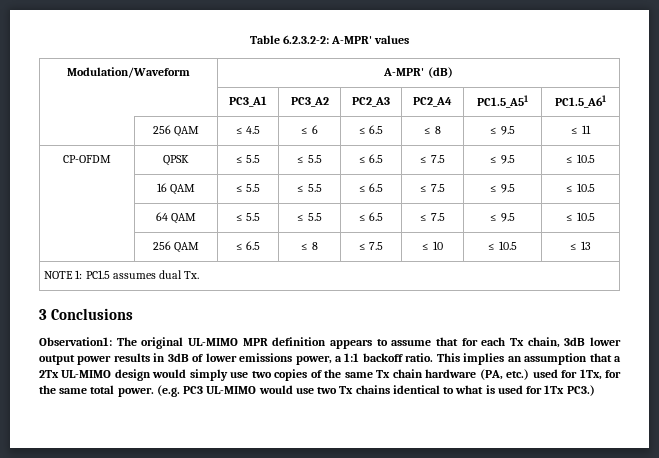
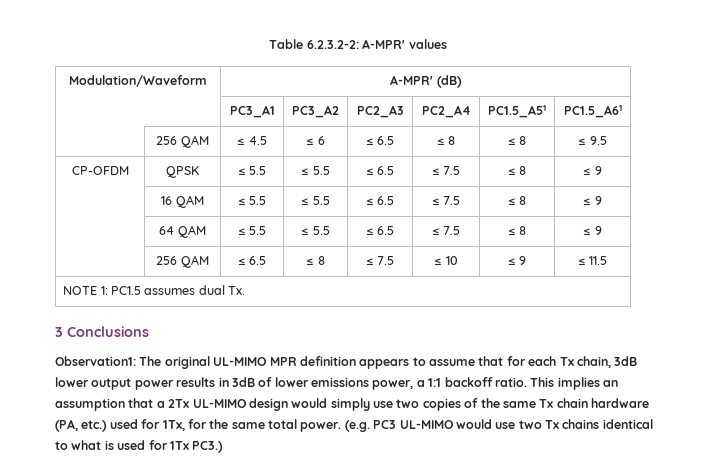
[500,126,515,135] [571,125,591,134] 9.5 | ≤ 11 -> [519,136,527,145] [578,136,607,145] 8 | ≤ 9.5
[500,155,515,164] [566,154,595,163] 9.5 | ≤ 10.5 -> [519,166,527,175] [583,166,602,175] 8 | ≤ 9
[500,184,515,193] [566,183,595,192] 9.5 | ≤ 10.5 -> [519,196,527,205] [583,196,602,205] 8 | ≤ 9
[500,213,515,222] [566,212,595,221] 9.5 | ≤ 10.5 -> [519,226,527,235] [583,226,602,235] 8 | ≤ 9
[498,241,517,250] [570,241,591,250] 10.5 | ≤ 13 -> [519,256,527,265] [577,256,608,265] 9 | ≤ 11.5

